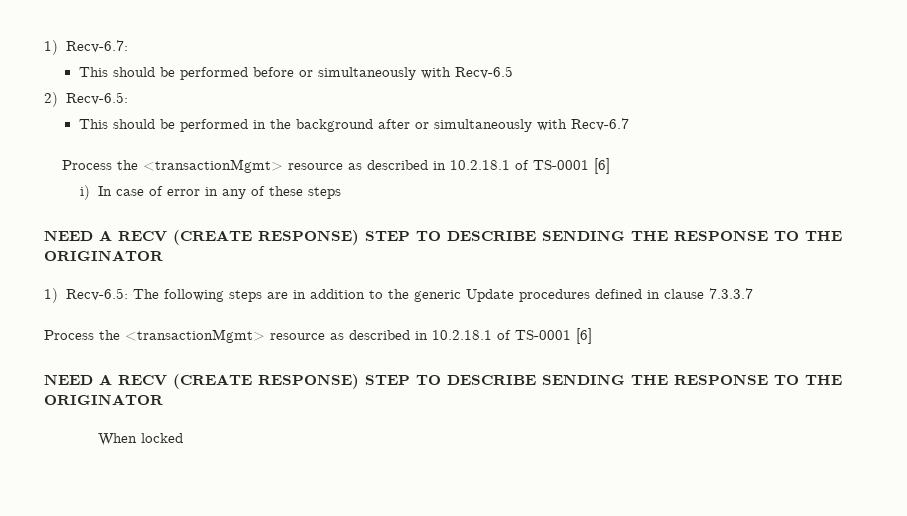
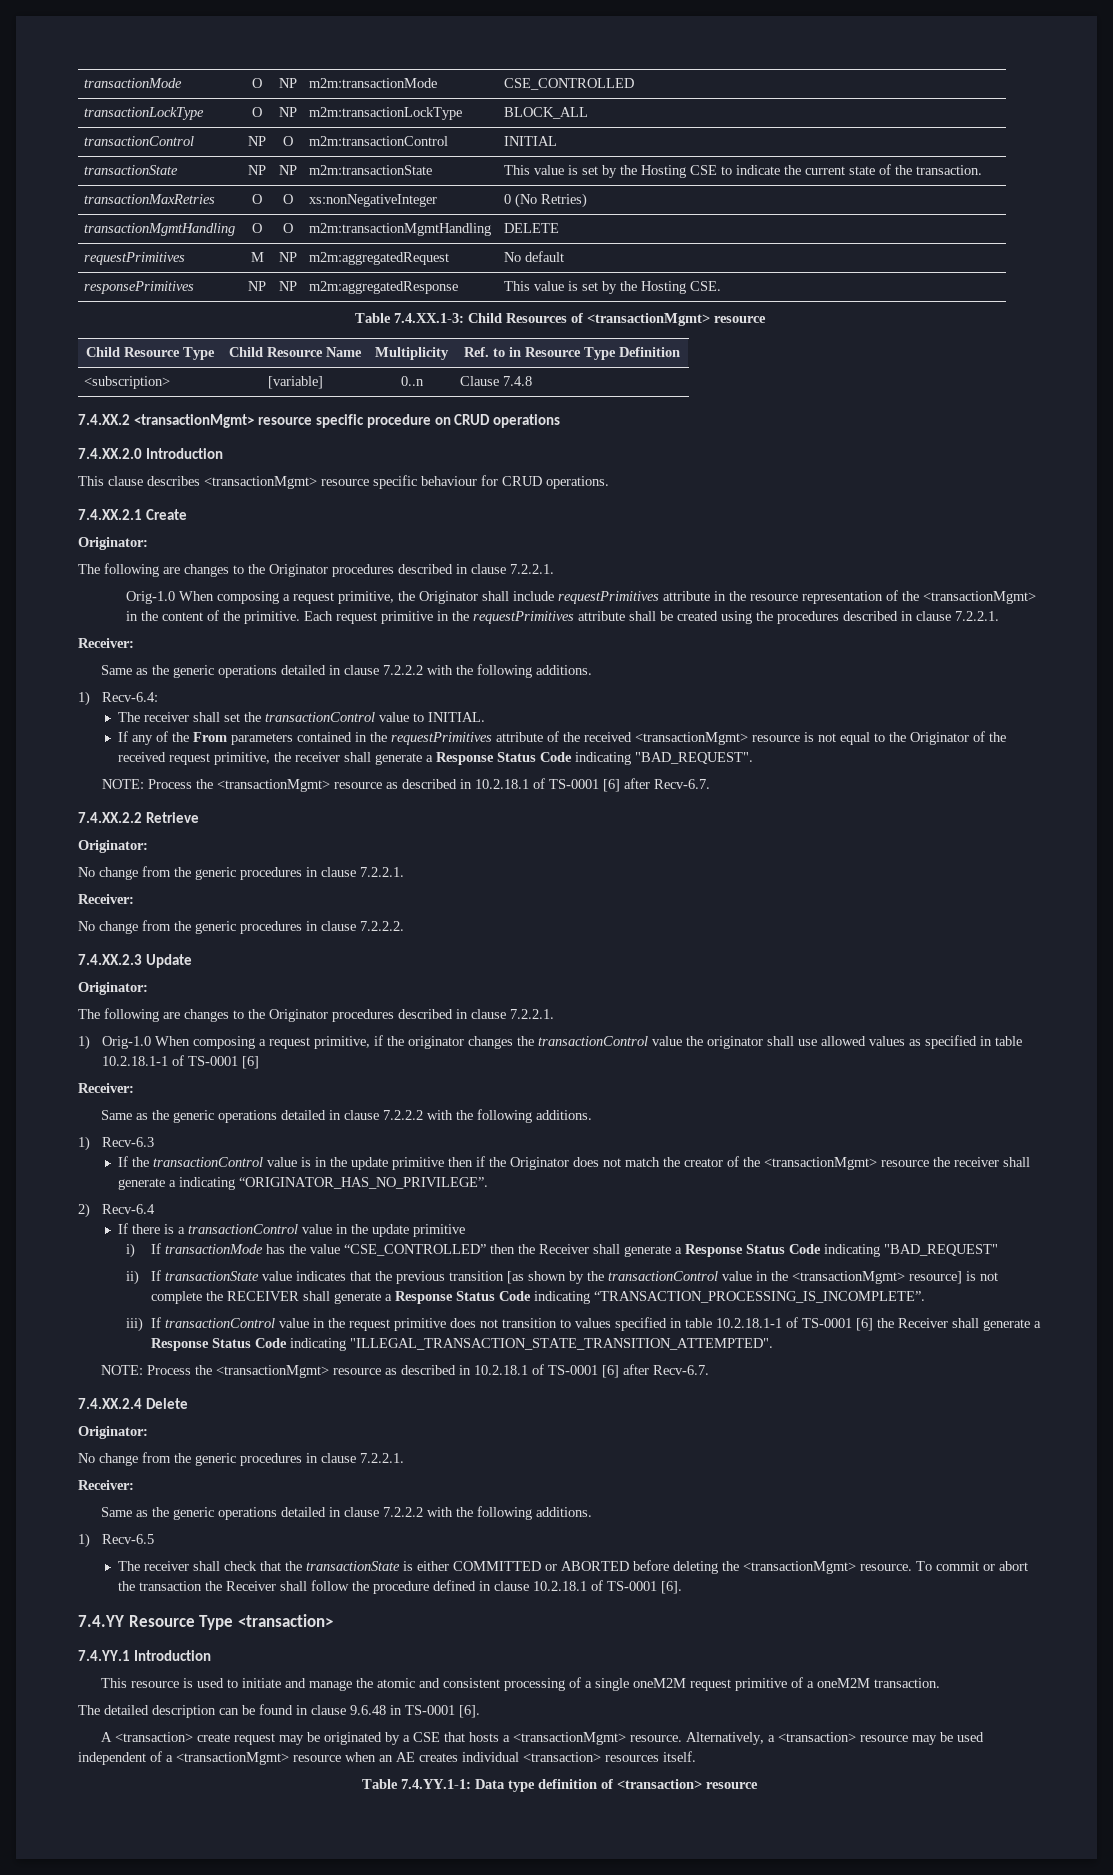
[44,40,128,55] [78,66,513,80] [44,92,128,107] [78,118,629,132] 1) Recv-6.7: // This should be performed before or simultaneously with Recv-6.5 // 2) Recv-6.5: // This should be performed in the background after or simultaneously with Recv-6.7 // -> [83,78,182,88] [252,78,262,88] [279,78,297,88] [308,78,437,88] [503,78,634,90] [83,107,204,120] [252,107,262,117] [279,107,297,117] [308,107,462,120] [503,107,588,119] [83,136,194,146] [248,136,266,146] [283,136,293,146] [308,136,448,146] [503,136,557,146] [83,165,178,175] [248,165,266,175] [279,165,297,175] [308,165,432,175] [503,164,982,178] [83,194,215,204] [252,194,262,204] [283,194,293,204] [308,194,437,207] [503,193,587,208] [83,223,235,236] [252,223,262,233] [283,223,293,233] [308,223,491,236] [503,223,559,233] [83,252,185,265] [250,252,264,262] [279,252,297,262] [308,252,449,265] [503,251,564,262] [83,281,194,294] [248,281,266,291] [279,281,297,291] [308,281,458,294] [503,281,721,294] [354,313,766,326] [86,347,215,360] [229,347,362,357] [375,347,449,360] [463,347,680,360] [83,376,170,389] [267,376,323,389] [400,376,424,386] [459,376,532,386] [78,414,561,428] [78,448,223,459] [78,475,609,489] [78,509,187,520] [78,537,148,550] [78,563,554,577] [126,590,1037,604] [126,610,1000,624] [78,638,134,648] [100,664,592,678] [78,691,159,706] [118,712,486,722] [118,731,1007,745] [118,752,754,765] [102,779,145,789] transactionMode | O | NP | m2m:transactionMode | CSE_CONTROLLED // transactionLockType | O | NP | m2m:transactionLockType | BLOCK_ALL // transactionControl | NP | O | m2m:transactionControl | INITIAL // transactionState | NP | NP | m2m:transactionState | This value is set by the Hosting CSE to indicate the current state of the transaction. // transactionMaxRetries | O | O | xs:nonNegativeInteger | 0 (No Retries) // transactionMgmtHandling | O | O | m2m:transactionMgmtHandling | DELETE // requestPrimitives | M | NP | m2m:aggregatedRequest | No default // responsePrimitives | NP | NP | m2m:aggregatedResponse | This value is set by the Hosting CSE. // Table 7.4.XX.1-3: Child Resources of <transactionMgmt> resource // Child Resource Type | Child Resource Name | Multiplicity | Ref. to in Resource Type Definition // <subscription> | [variable] | 0..n | Clause 7.4.8 // 7.4.XX.2 <transactionMgmt> resource specific procedure on CRUD operations // 7.4.XX.2.0 Introduction // This clause describes <transactionMgmt> resource specific behaviour for CRUD operations. // 7.4.XX.2.1 Create // Originator: // The following are changes to the Originator procedures described in clause 7.2.2.1. // Orig-1.0 When composing a request primitive, the Originator shall include requestPrimitives attribute in the resource representation of the <transactionMgmt> in the content of the primitive. Each request primitive in the requestPrimitives attribute shall be created using the procedures described in clause 7.2.2.1. // Receiver: // Same as the generic operations detailed in clause 7.2.2.2 with the following additions. // 1) Recv-6.4: // The receiver shall set the transactionControl value to INITIAL. // If any of the From parameters contained in the requestPrimitives attribute of the received <transactionMgmt> resource is not equal to the Originator of the received request primitive, the receiver shall generate a Response Status Code indicating "BAD_REQUEST". // NOTE:
[80,185,342,200] [44,230,842,245] [44,250,163,261] [44,288,753,303] // i) In case of error in any of these steps // NEED A RECV (CREATE RESPONSE) STEP TO DESCRIBE SENDING THE RESPONSE TO THE ORIGINATOR // 1) Recv-6.5: The following steps are in addition to the generic Update procedures defined in clause 7.3.3.7 // -> [624,778,711,789] [78,812,199,823] [78,840,148,853] [78,866,404,880] [78,894,134,904] [78,920,404,934] [78,954,192,968] [78,982,148,995] [78,1008,554,1022] [78,1035,1023,1050] [102,1055,260,1069] [78,1083,134,1093] [100,1109,592,1123] [78,1136,155,1151] [118,1156,1031,1170] [118,1177,489,1190] [78,1203,156,1218] [118,1223,466,1237] [126,1243,998,1258] [126,1270,998,1285] [150,1291,925,1304] [126,1317,1041,1332] [150,1338,773,1351] [100,1365,143,1375] after Recv-6.7. // 7.4.XX.2.2 Retrieve // Originator: // No change from the generic procedures in clause 7.2.2.1. // Receiver: // No change from the generic procedures in clause 7.2.2.2. // 7.4.XX.2.3 Update // Originator: // The following are changes to the Originator procedures described in clause 7.2.2.1. // 1) Orig-1.0 When composing a request primitive, if the originator changes the transactionControl value the originator shall use allowed values as specified in table 10.2.18.1-1 of TS-0001 [6] // Receiver: // Same as the generic operations detailed in clause 7.2.2.2 with the following additions. // 1) Recv-6.3 // If the transactionControl value is in the update primitive then if the Originator does not match the creator of the <transactionMgmt> resource the receiver shall generate a indicating “ORIGINATOR_HAS_NO_PRIVILEGE”. // 2) Recv-6.4 // If there is a transactionControl value in the update primitive // i) If transactionMode has the value “CSE_CONTROLLED” then the Receiver shall generate a Response Status Code indicating "BAD_REQUEST" // ii) If transactionState value indicates that the previous transition [as shown by the transactionControl value in the <transactionMgmt> resource] is not complete the RECEIVER shall generate a Response Status Code indicating “TRANSACTION_PROCESSING_IS_INCOMPLETE”. // iii) If transactionControl value in the request primitive does not transition to values specified in table 10.2.18.1-1 of TS-0001 [6] the Receiver shall generate a Response Status Code indicating "ILLEGAL_TRANSACTION_STATE_TRANSITION_ATTEMPTED". // NOTE:
[44,374,842,389] [44,394,163,405] [98,433,184,446] // NEED A RECV (CREATE RESPONSE) STEP TO DESCRIBE SENDING THE RESPONSE TO THE ORIGINATOR // When locked -> [622,1364,709,1375] [78,1398,188,1409] [78,1426,148,1439] [78,1452,404,1466] [78,1480,134,1490] [100,1506,592,1520] [78,1533,155,1548] [118,1560,1029,1574] [118,1580,683,1594] [78,1614,333,1630] [78,1650,211,1661] [100,1677,940,1691] [78,1704,480,1718] [100,1732,984,1745] [78,1751,696,1765] [362,1779,758,1792] after Recv-6.7. // 7.4.XX.2.4 Delete // Originator: // No change from the generic procedures in clause 7.2.2.1. // Receiver: // Same as the generic operations detailed in clause 7.2.2.2 with the following additions. // 1) Recv-6.5 // The receiver shall check that the transactionState is either COMMITTED or ABORTED before deleting the <transactionMgmt> resource. To commit or abort the transaction the Receiver shall follow the procedure defined in clause 10.2.18.1 of TS-0001 [6]. // 7.4.YY Resource Type <transaction> // 7.4.YY.1 Introduction // This resource is used to initiate and manage the atomic and consistent processing of a single oneM2M request primitive of a oneM2M transaction. // The detailed description can be found in clause 9.6.48 in TS-0001 [6]. // A <transaction> create request may be originated by a CSE that hosts a <transactionMgmt> resource. Alternatively, a <transaction> resource may be used independent of a <transactionMgmt> resource when an AE creates individual <transaction> resources itself. // Table 7.4.YY.1-1: Data type definition of <transaction> resource

